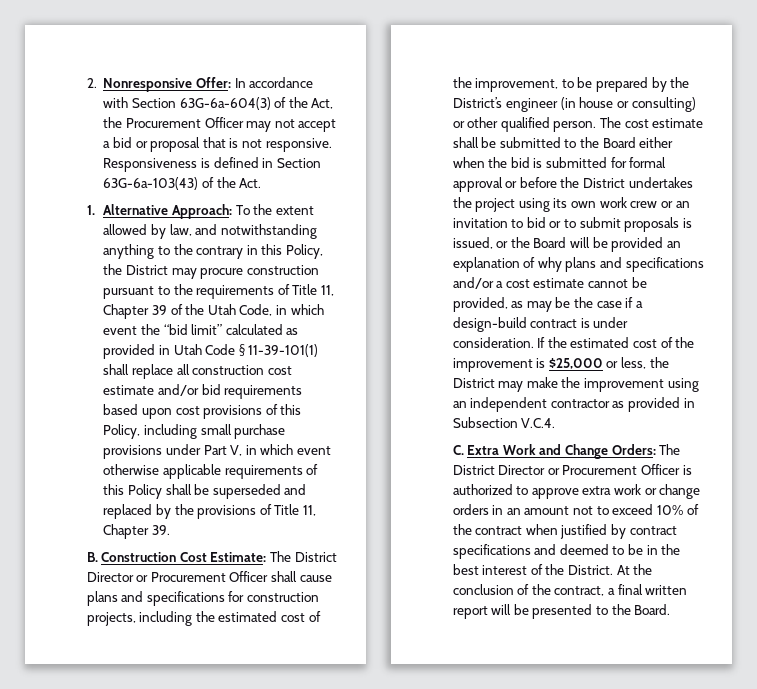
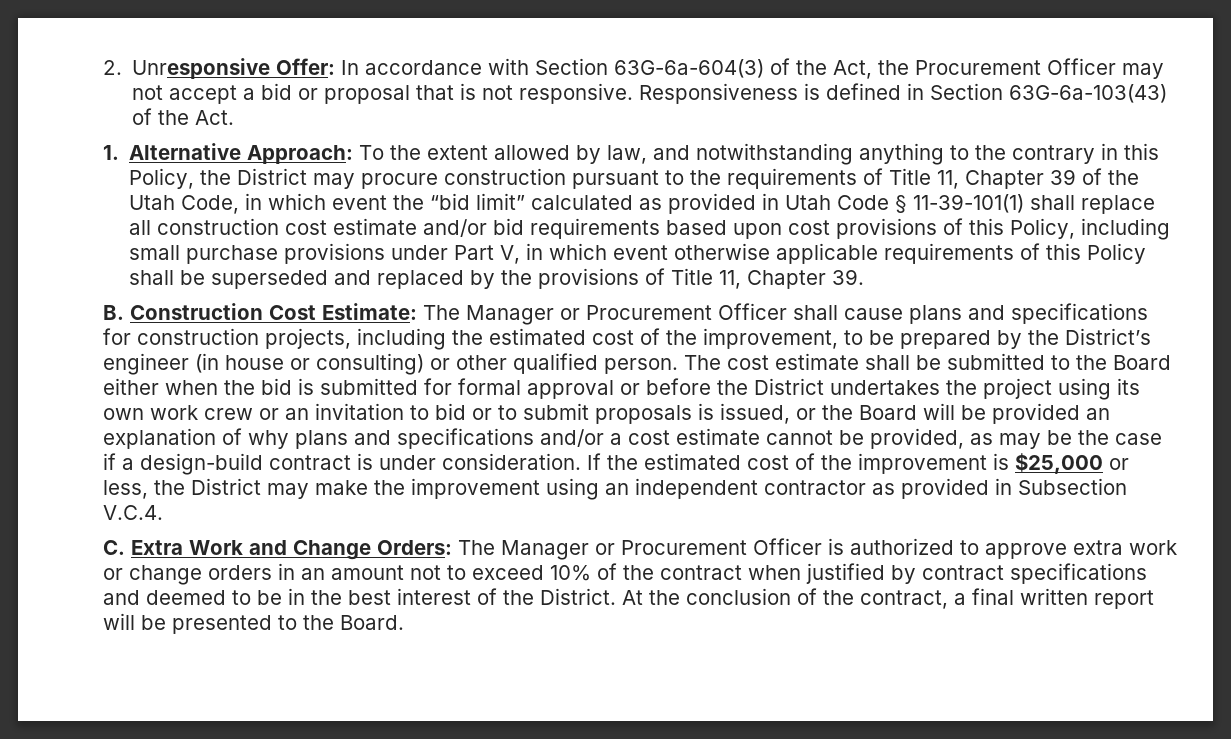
[103,78,193,92] Nonresponsive -> [132,58,271,79] Unresponsive
[294,552,337,562] [86,572,134,582] District Director -> [465,305,554,325] Manager
[452,465,546,475] District Director -> [500,540,589,560] Manager

